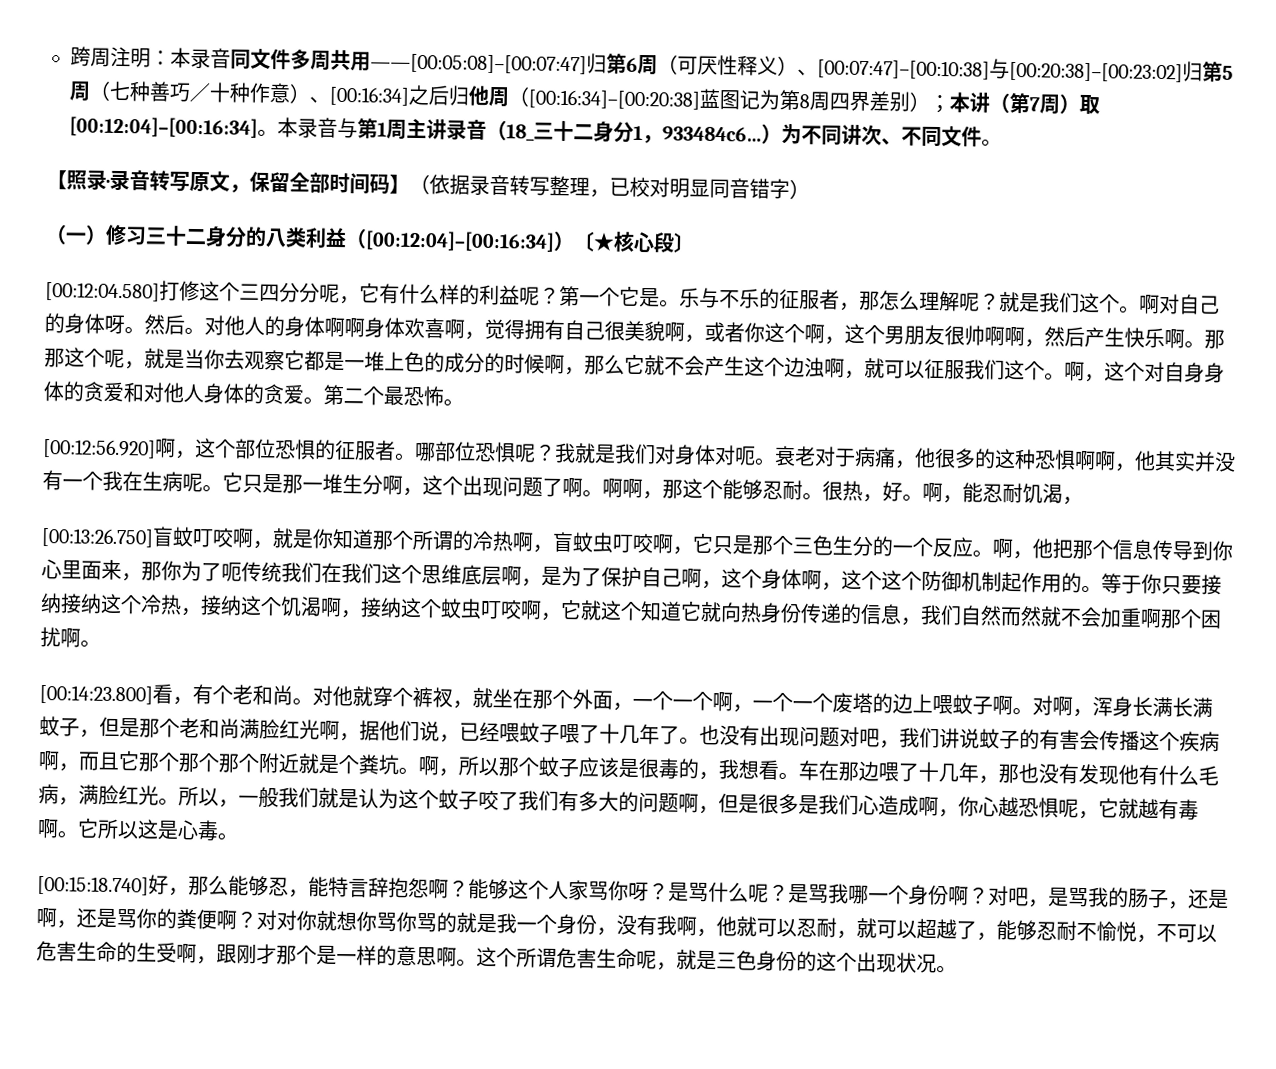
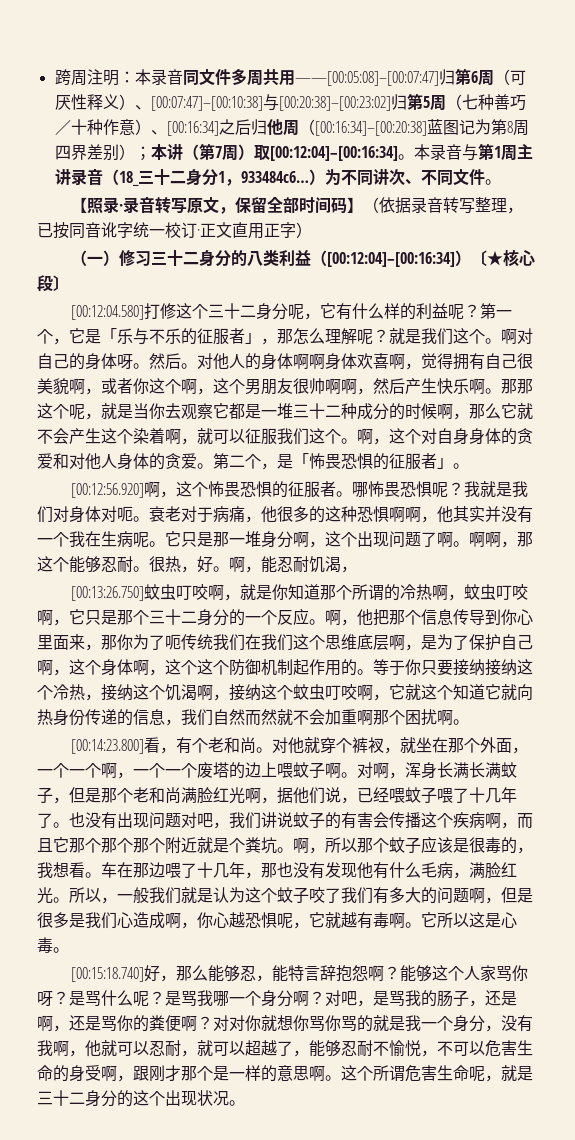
[629,176,770,199] 校对明显同音错 -> [53,222,280,239] 按同音讹字统一校订·正文直用正
[259,282,300,303] 四分 -> [223,303,272,320] 十二身
[619,286,680,308] 它是。 -> [53,328,117,345] ，它是「
(840, 299) none -> [245,332,261,344] 」
[384,351,445,373] 上色的 -> [293,403,357,419] 三十二种
[784,356,825,378] 边浊 -> [133,428,165,444] 染着
[383,386,444,407] 最恐怖 -> [261,453,453,470] ，是「怖畏恐惧的征服者」
[234,438,276,460] 部位 -> [207,481,240,497] 怖畏
[434,441,476,462] 部位 -> [367,481,400,497] 怖畏
[342,474,363,494] 生 -> [261,531,277,548] 身
[152,526,194,548] 盲蚊 -> [143,584,176,601] 蚊虫
[552,531,574,553] 盲 -> (464, 597) none
[812,535,854,556] 色生 -> [165,609,213,626] 十二身
[928,884,949,906] 份 -> [277,990,293,1007] 分
[576,914,597,935] 份 -> [469,1015,485,1032] 分
[136,942,157,962] 生 -> [69,1065,85,1082] 身
[736,950,797,972] 色身份 -> [53,1090,117,1107] 十二身分

